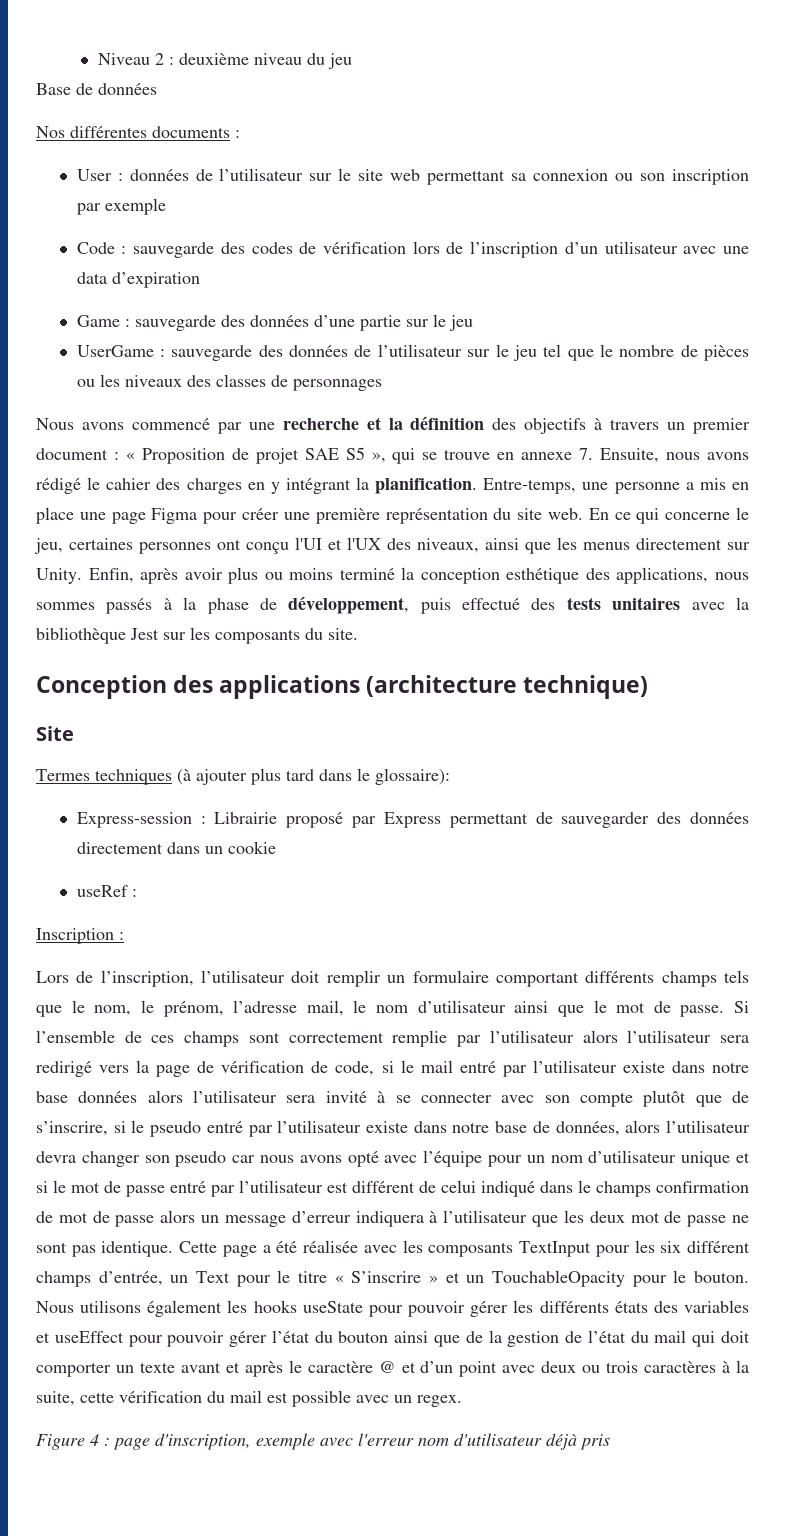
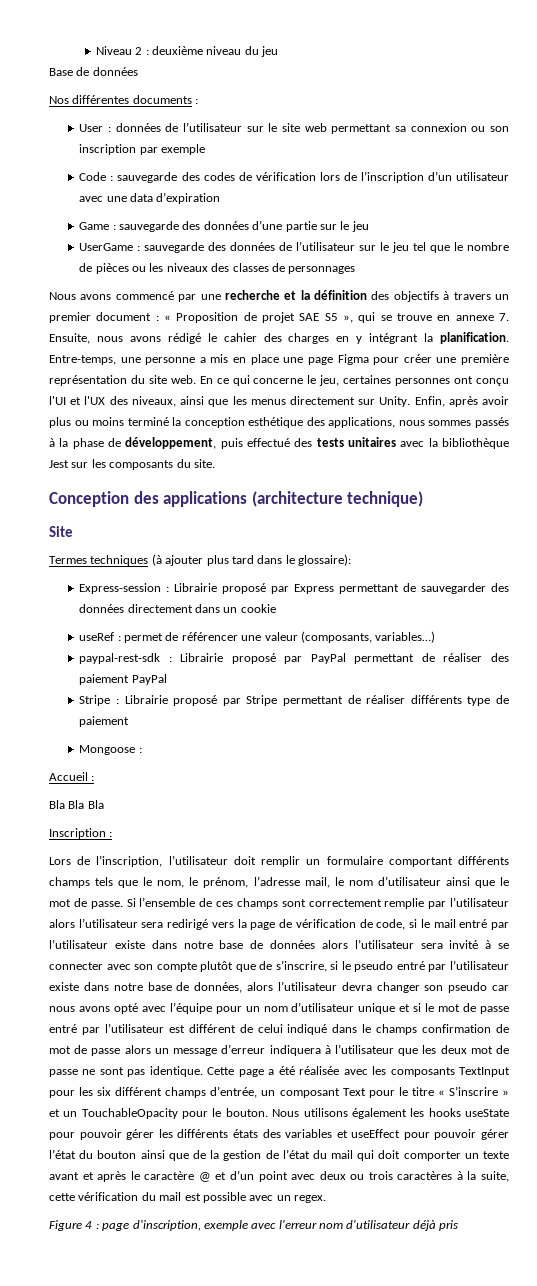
(137, 893) none -> [124,631,436,643] [79,653,510,664] [79,674,167,685] [79,695,510,706] [79,716,130,727] [79,745,142,755] [49,772,95,781] [49,800,104,809] permet de référencer une valeur (composants, variables…) // paypal-rest-sdk : Librairie proposé par PayPal permettant de réaliser des paiement PayPal // Stripe : Librairie proposé par Stripe permettant de réaliser différents type de paiement // Mongoose : // Accueil : // Bla Bla Bla
(68, 1097) none -> [250,940,264,949] de
(189, 1279) none -> [279,1088,340,1098] composant

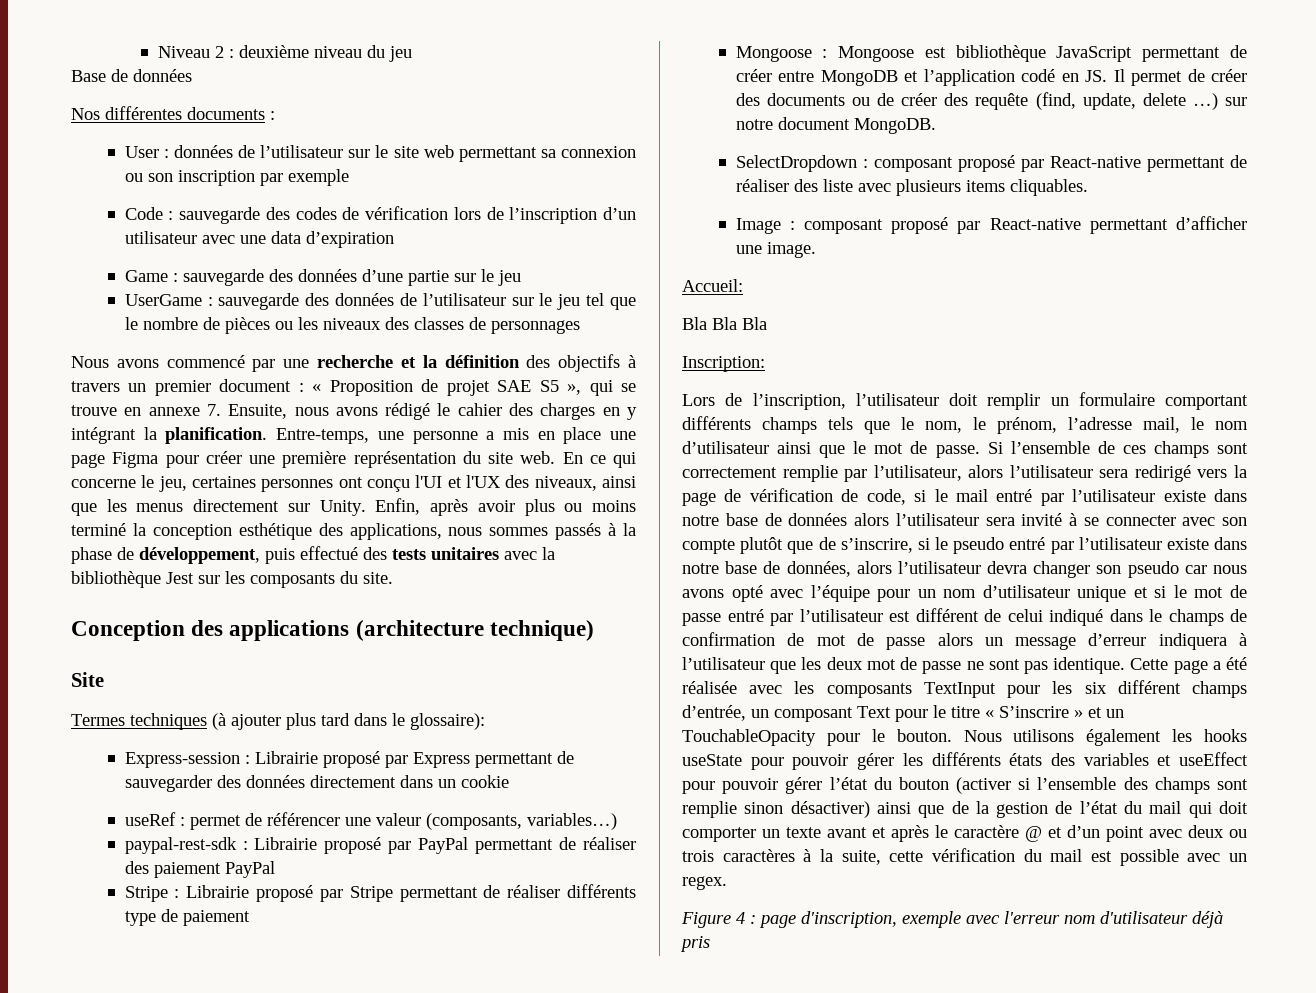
[49,772,95,781] // Accueil : -> [838,45,1247,62] [735,69,1247,86] [735,92,1247,110] [735,117,936,134] [735,155,1247,172] [735,179,1088,196] [735,216,1247,234] [735,242,816,258] [682,279,743,292] Mongoose est bibliothèque JavaScript permettant de créer entre MongoDB et l’application codé en JS. Il permet de créer des documents ou de créer des requête (find, update, delete …) sur notre document MongoDB. // SelectDropdown : composant proposé par React-native permettant de réaliser des liste avec plusieurs items cliquables. // Image : composant proposé par React-native permettant d’afficher une image. // Accueil:
[49,828,113,839] Inscription : -> [682,356,765,372] Inscription:
[449,897,509,907] l’utilisateur -> [873,465,962,481] l’utilisateur,
(418, 1029) none -> [1230,609,1247,622] de
(137, 1154) none -> [956,777,1248,794] [682,801,870,818] (activer si l’ensemble des champs sont remplie sinon désactiver)

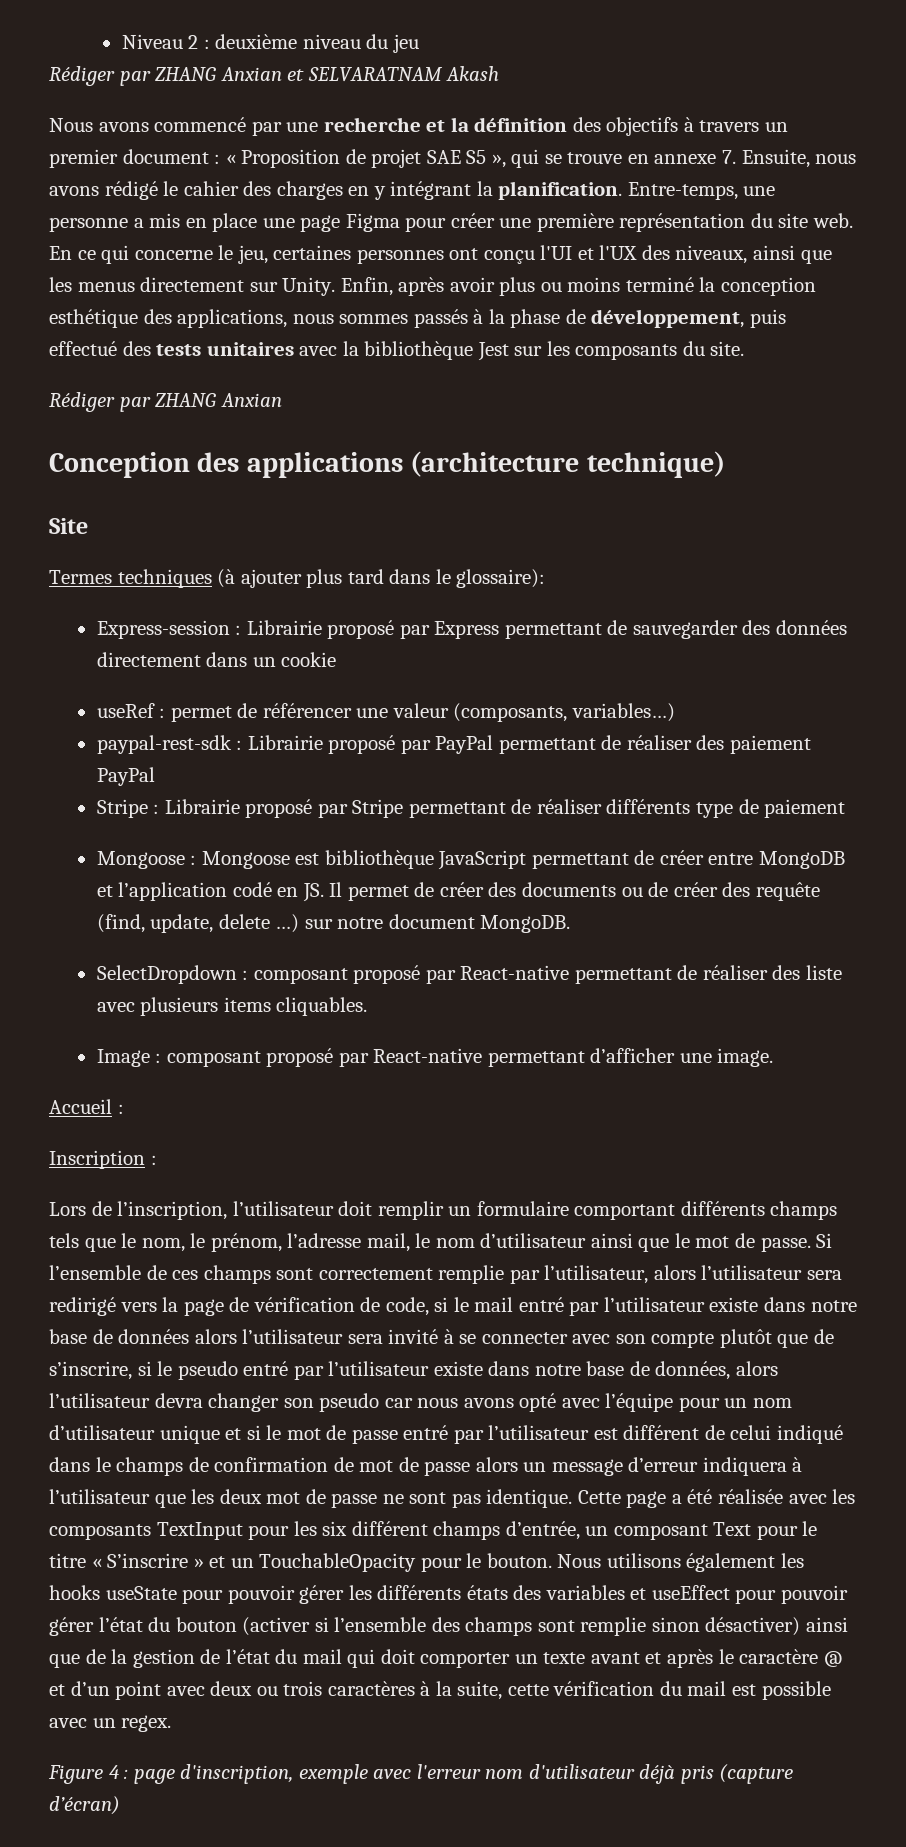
[71,69,192,82] [71,106,275,120] [124,145,637,162] [124,169,349,186] [124,206,637,224] [124,231,394,248] [124,269,521,286] [124,293,636,310] [124,317,580,334] Base de données // Nos différentes documents : // User : données de l’utilisateur sur le site web permettant sa connexion ou son inscription par exemple // Code : sauvegarde des codes de vérification lors de l’inscription d’un utilisateur avec une data d’expiration // Game : sauvegarde des données d’une partie sur le jeu // UserGame : sauvegarde des données de l’utilisateur sur le jeu tel que le nombre de pièces ou les niveaux des classes de personnages -> [49,66,500,86] Rédiger par ZHANG Anxian et SELVARATNAM Akash
(393, 578) none -> [49,392,282,412] // Rédiger par ZHANG Anxian
[682,279,743,292] [682,317,767,330] [682,356,765,372] Accueil: // Bla Bla Bla // Inscription: -> [49,1099,124,1114] [49,1150,157,1169] Accueil : // Inscription :
(710, 944) none -> [719,1764,794,1784] [49,1796,120,1815] (capture d’écran)

